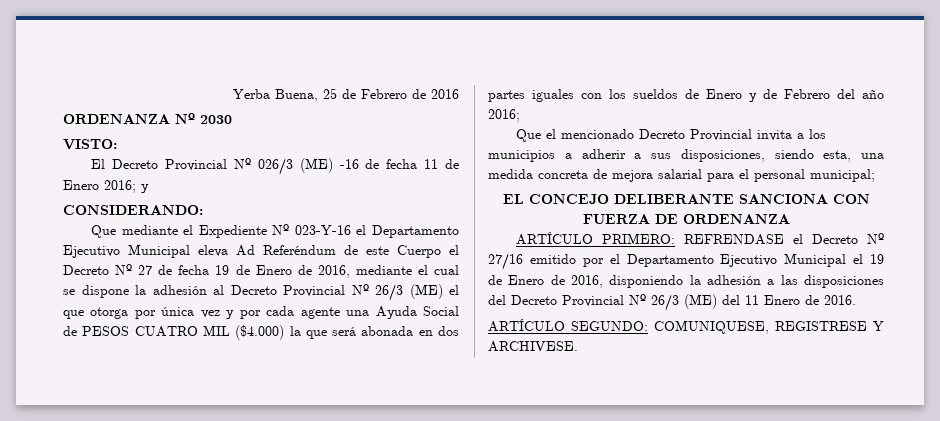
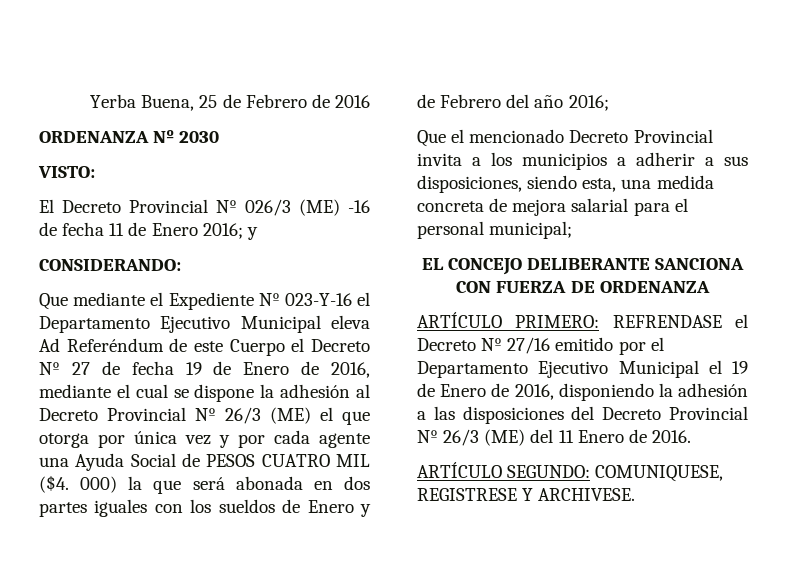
[235,325,285,340] ($4.000) -> [39,475,118,493] ($4. 000)

